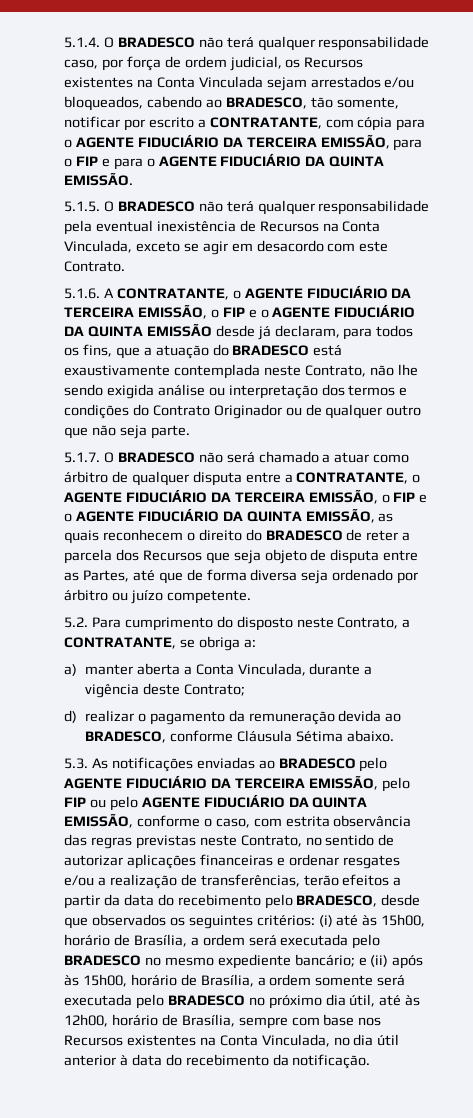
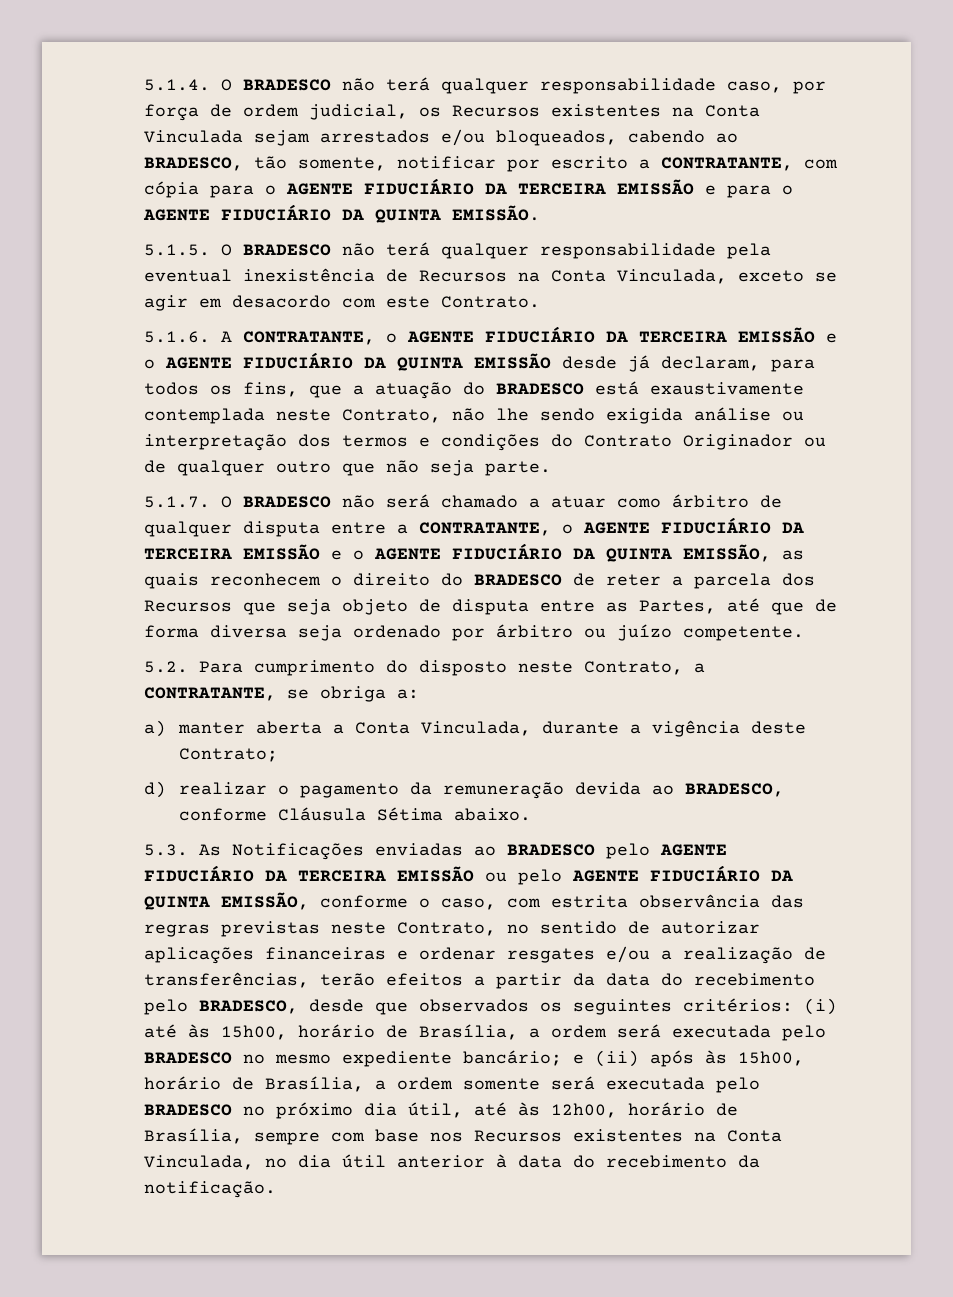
[320,134,423,151] [63,156,98,167] EMISSÃO, para o FIP -> [616,179,694,195] EMISSÃO
[137,304,245,319] EMISSÃO, o FIP -> [737,327,815,343] EMISSÃO
[308,489,416,504] EMISSÃO, o FIP -> [242,544,320,560] EMISSÃO
[111,757,193,772] notificações -> [231,843,364,860] Notificações
[308,775,410,792] [63,797,86,807] EMISSÃO, pelo FIP -> [396,866,474,882] EMISSÃO

